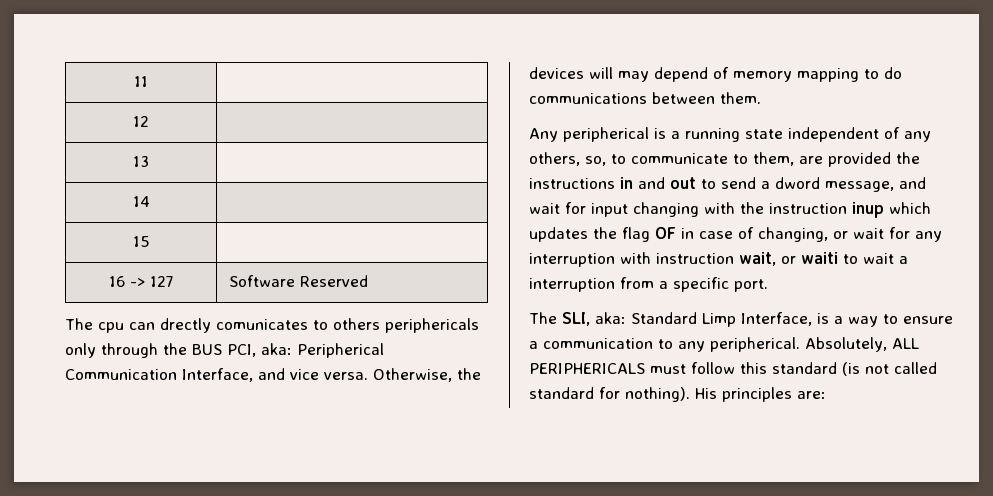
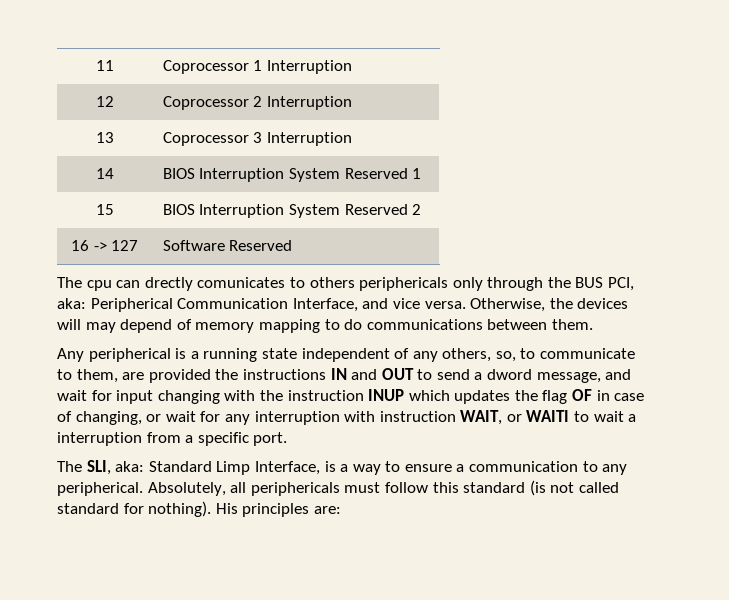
[133,116,149,127] [133,156,149,167] [132,196,150,207] [132,236,150,247] // 12 | // 13 | // 14 | // 15 | -> [162,60,352,74] [95,96,114,107] [162,96,352,110] [95,132,114,143] [162,132,352,146] [95,168,114,179] [162,168,422,182] [95,204,114,215] [162,204,422,218] Coprocessor 1 Interruption // 12 | Coprocessor 2 Interruption // 13 | Coprocessor 3 Interruption // 14 | BIOS Interruption System Reserved 1 // 15 | BIOS Interruption System Reserved 2
[620,177,696,189] in and out -> [330,368,414,380] IN and OUT
[852,202,884,218] inup -> [368,389,405,401] INUP
[739,252,838,266] wait, or waiti -> [460,410,570,425] WAIT, or WAITI
[892,338,919,349] [529,363,645,374] ALL PERIPHERICALS -> [230,482,340,496] all periphericals

